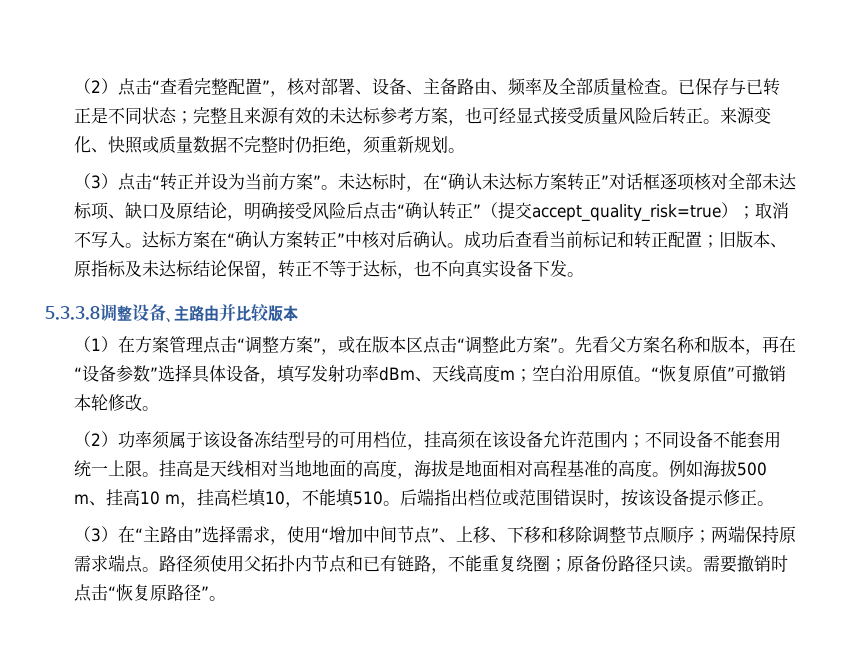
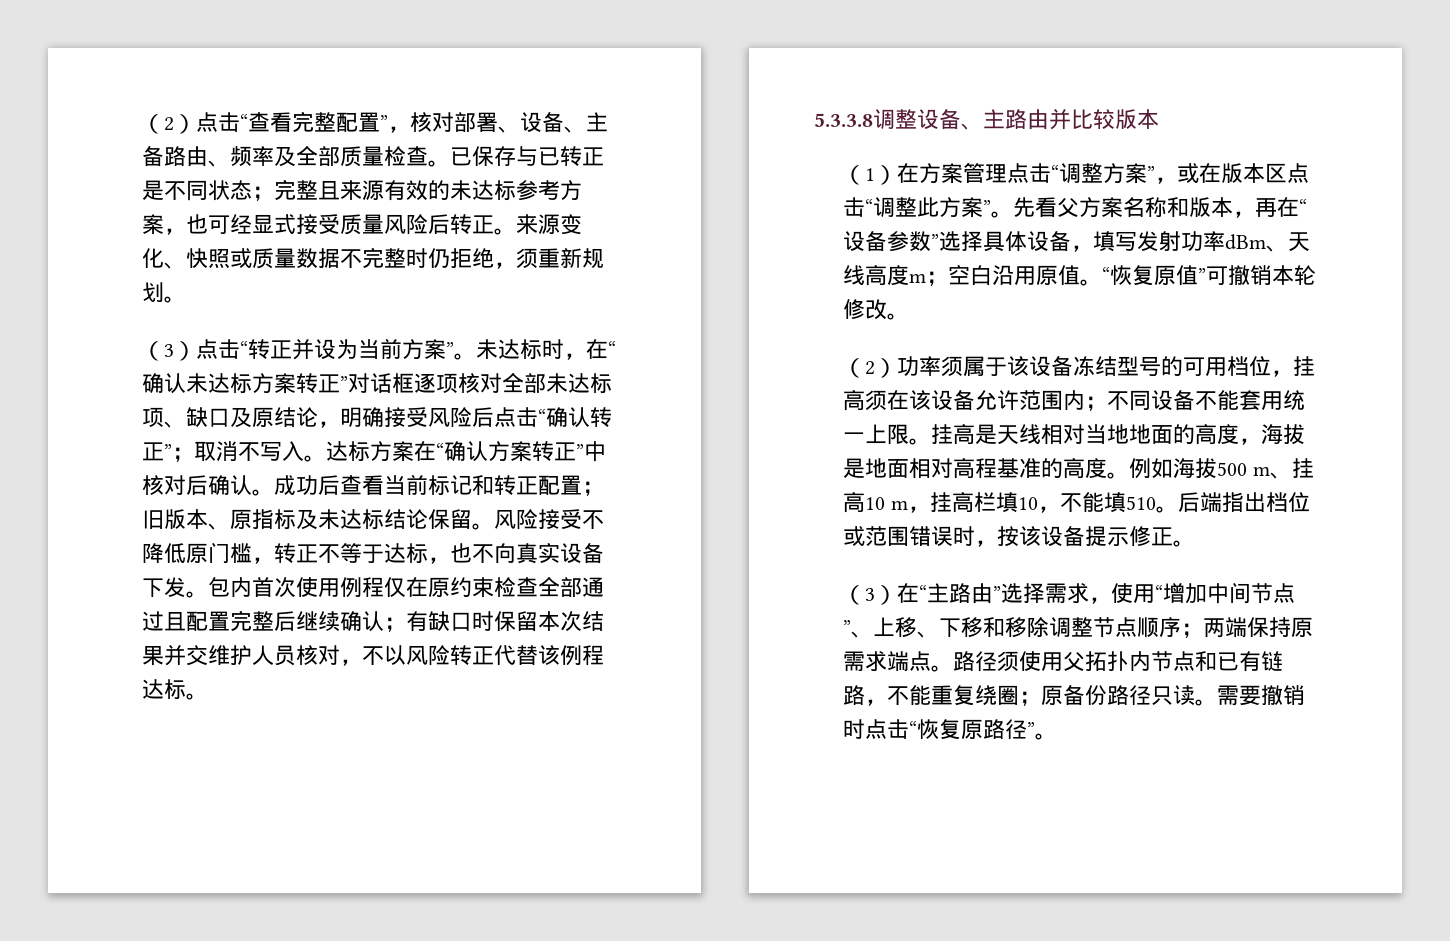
[480,202,738,222] （提交accept_quality_risk=true） -> (173, 451) none
(261, 268) none -> [472,509,605,530] [142,542,253,564] 。风险接受不降低原门槛
(584, 274) none -> [208,577,605,598] [142,610,605,632] [142,645,605,666] [142,679,209,700] 包内首次使用例程仅在原约束检查全部通过且配置完整后继续确认；有缺口时保留本次结果并交维护人员核对，不以风险转正代替该例程达标。

